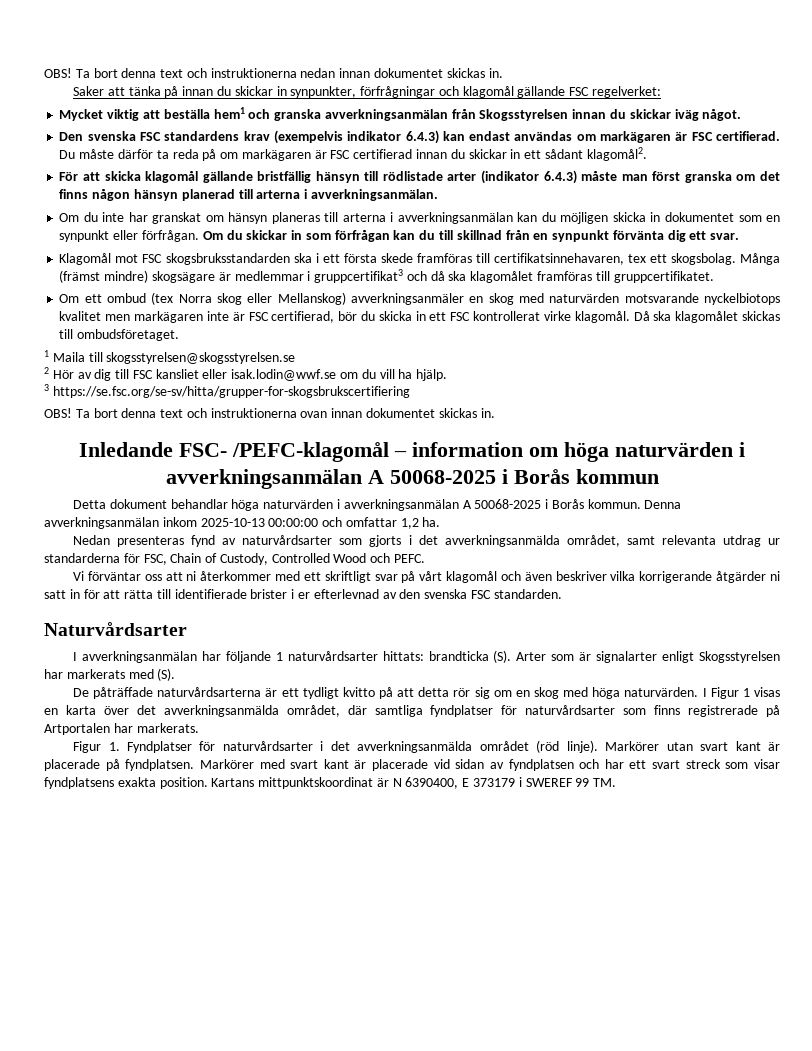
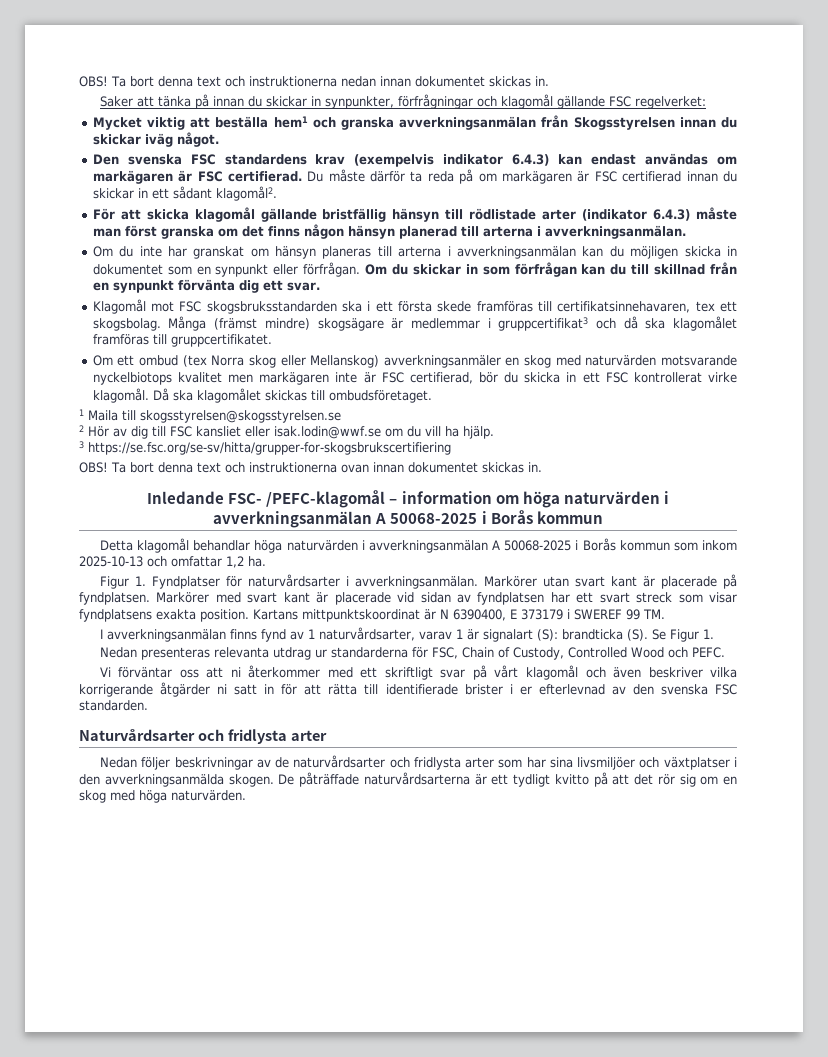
[109,499,167,509] dokument -> [137,538,190,553] klagomål
[587,499,682,509] [44,517,159,529] kommun. Denna avverkningsanmälan -> [619,540,698,551] kommun som
[268,518,319,527] 00:00:00 -> (143, 561) none
[73,535,655,547] Nedan presenteras fynd av naturvårdsarter som gjorts i det avverkningsanmälda området, samt -> [99,574,737,589] [79,592,737,605] [79,609,665,622] [99,627,714,642] [99,647,210,660] Figur 1. Fyndplatser för naturvårdsarter i avverkningsanmälan. Markörer utan svart kant är placerade på fyndplatsen. Markörer med svart kant är placerade vid sidan av fyndplatsen har ett svart streck som visar fyndplatsens exakta position. Kartans mittpunktskoordinat är N 6390400, E 373179 i SWEREF 99 TM. // I avverkningsanmälan finns fynd av 1 naturvårdsarter, varav 1 är signalart (S): brandticka (S). Se Figur 1. // Nedan presenteras
[73,650,780,663] [44,668,176,681] // I avverkningsanmälan har följande 1 naturvårdsarter hittats: brandticka (S). Arter som är signalarter enligt Skogsstyrelsen har markerats med (S). // -> [197,729,327,744] [99,755,737,770] [79,774,274,787] och fridlysta arter // Nedan följer beskrivningar av de naturvårdsarter och fridlysta arter som har sina livsmiljöer och växtplatser i den avverkningsanmälda skogen.
[418,687,450,697] detta -> [634,774,653,785] det
[702,687,780,699] [44,705,781,717] [44,723,199,735] [73,740,781,753] [44,759,781,771] [44,777,617,789] I Figur 1 visas en karta över det avverkningsanmälda området, där samtliga fyndplatser för naturvårdsarter som finns registrerade på Artportalen har markerats. // Figur 1. Fyndplatser för naturvårdsarter i det avverkningsanmälda området (röd linje). Markörer utan svart kant är placerade på fyndplatsen. Markörer med svart kant är placerade vid sidan av fyndplatsen och har ett svart streck som visar fyndplatsens exakta position. Kartans mittpunktskoordinat är N 6390400, E 373179 i SWEREF 99 TM. -> (246, 795) none

